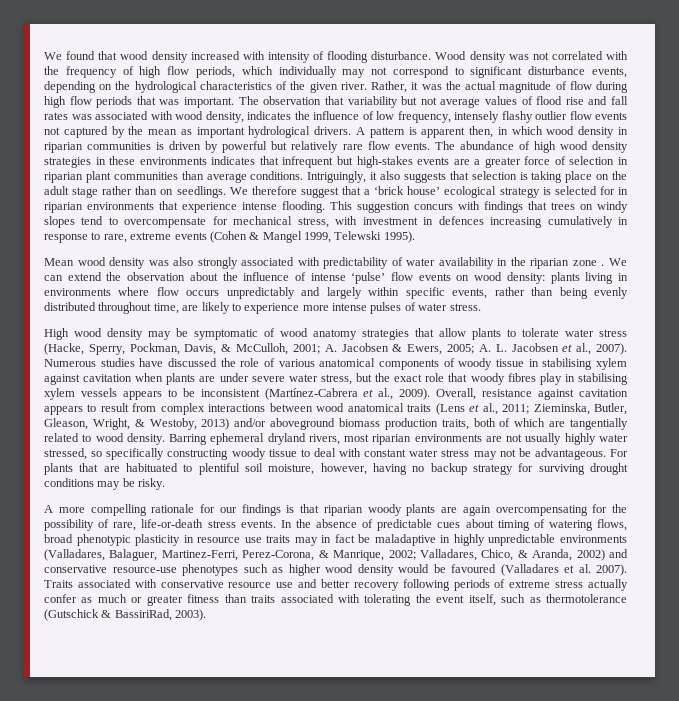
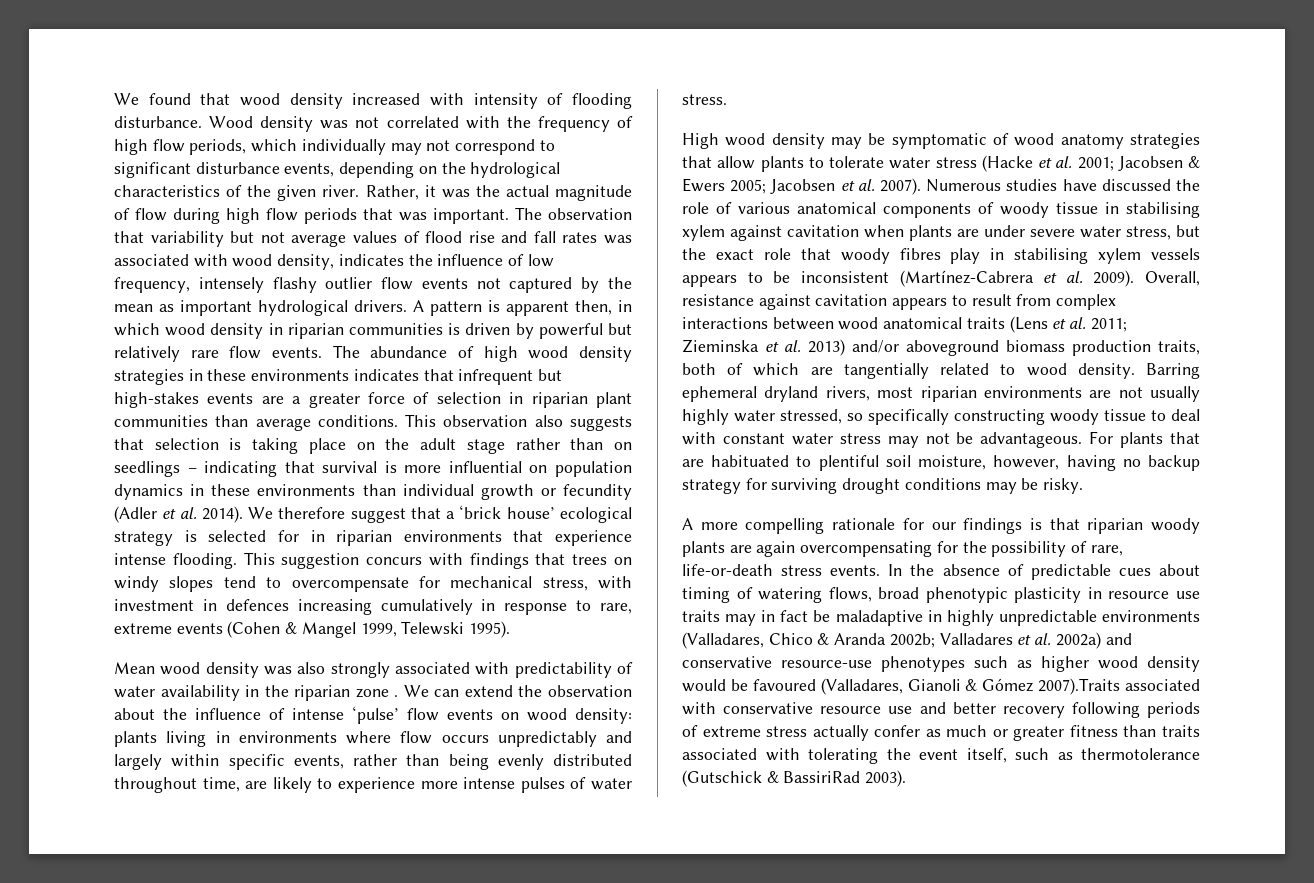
[307,171,378,183] Intriguingly, it -> [405,414,528,427] This observation
[176,186,226,198] seedlings. -> [114,461,632,477] [114,484,632,500] [114,506,243,523] seedlings – indicating that survival is more influential on population dynamics in these environments than individual growth or fecundity (Adler et al. 2014).
[44,343,507,355] (Hacke, Sperry, Pockman, Davis, & McCulloh, 2001; A. Jacobsen & Ewers, 2005; A. L. -> [981,155,1200,172] [682,178,767,194] (Hacke et al. 2001; Jacobsen & Ewers 2005;
[576,343,592,355] al., -> [857,179,875,191] al.
[378,388,394,400] al., -> [1065,271,1083,283] al.
[482,403,627,415] [44,418,197,430] al., 2011; Zieminska, Butler, Gleason, Wright, & Westoby, -> [1069,317,1127,332] [682,339,801,353] al. 2011; Zieminska et al.
[109,549,605,561] Balaguer, Martinez-Ferri, Perez-Corona, & Manrique, 2002; Valladares, Chico, & Aranda, 2002) -> [768,632,1101,649] Chico & Aranda 2002b; Valladares et al. 2002a)
[500,564,627,576] [44,580,73,588] (Valladares et al. 2007). Traits -> [820,678,1121,695] (Valladares, Gianoli & Gómez 2007).Traits
[114,609,172,621] BassiriRad, -> [783,771,861,783] BassiriRad

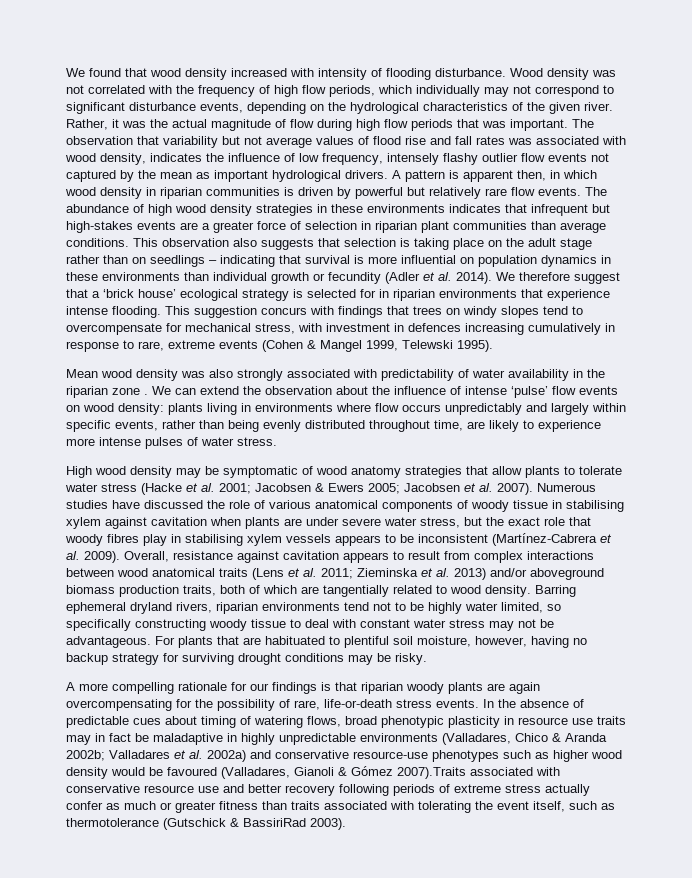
[877,386,1200,402] most riparian environments are not usually -> [216,602,424,614] riparian environments tend not to be
[780,409,842,424] stressed, -> [501,602,543,613] limited,

